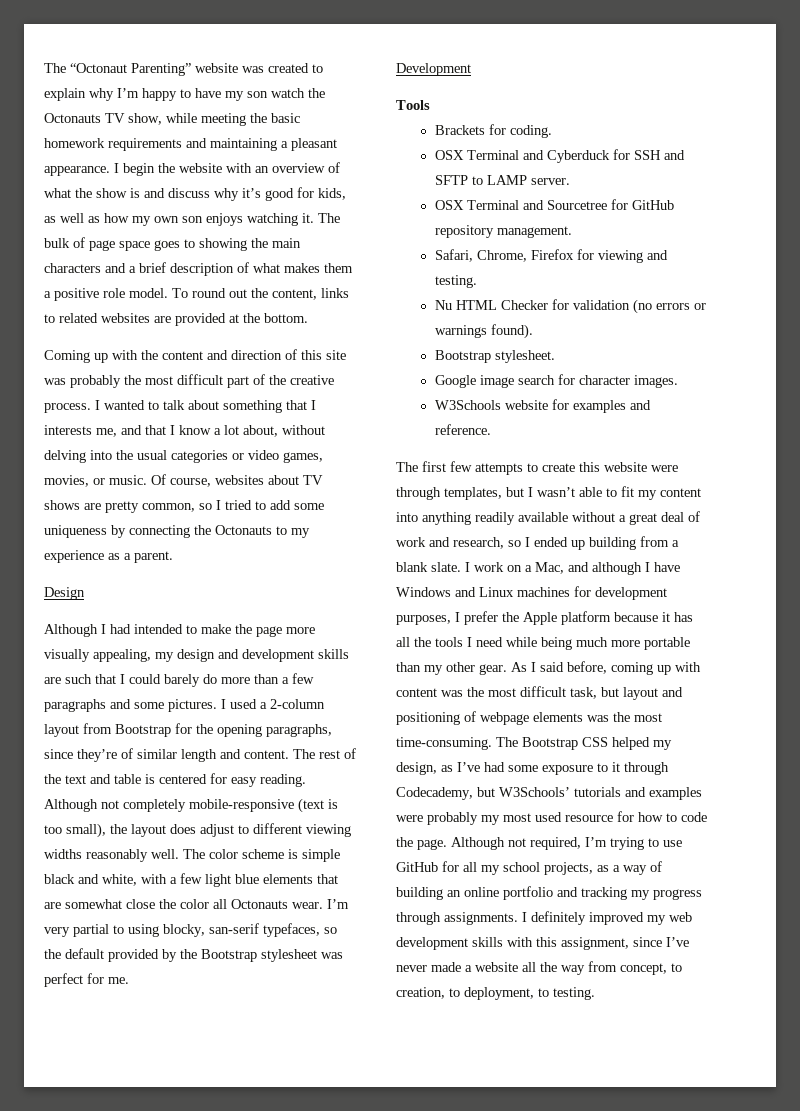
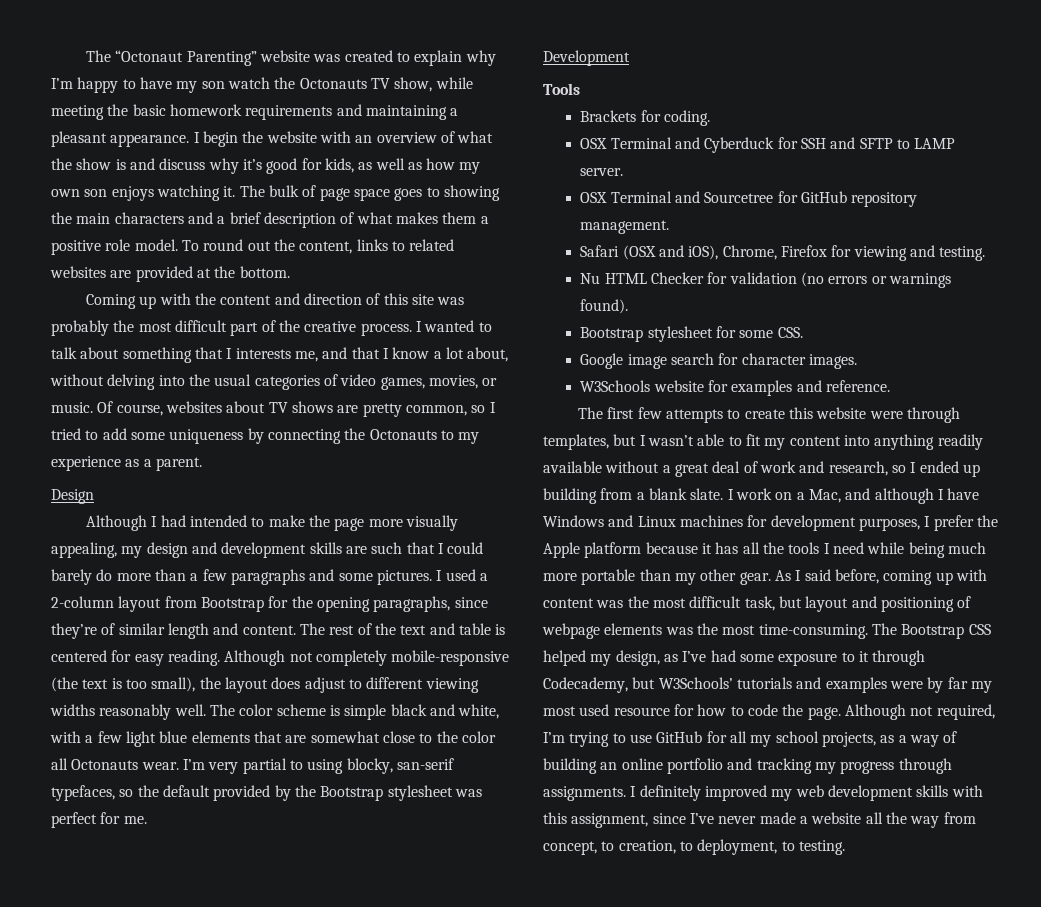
[232,453,244,460] or -> [323,374,338,386] of
[298,798,324,813] (text -> [51,677,109,692] (the text
(155, 904) none -> [419,733,433,743] to
[434,249,473,262] Safari, -> [580,245,719,260] Safari (OSX and iOS),
[494,350,555,363] stylesheet. -> [647,326,803,342] stylesheet for some CSS.
[427,812,478,825] probably -> [927,677,968,693] by far

